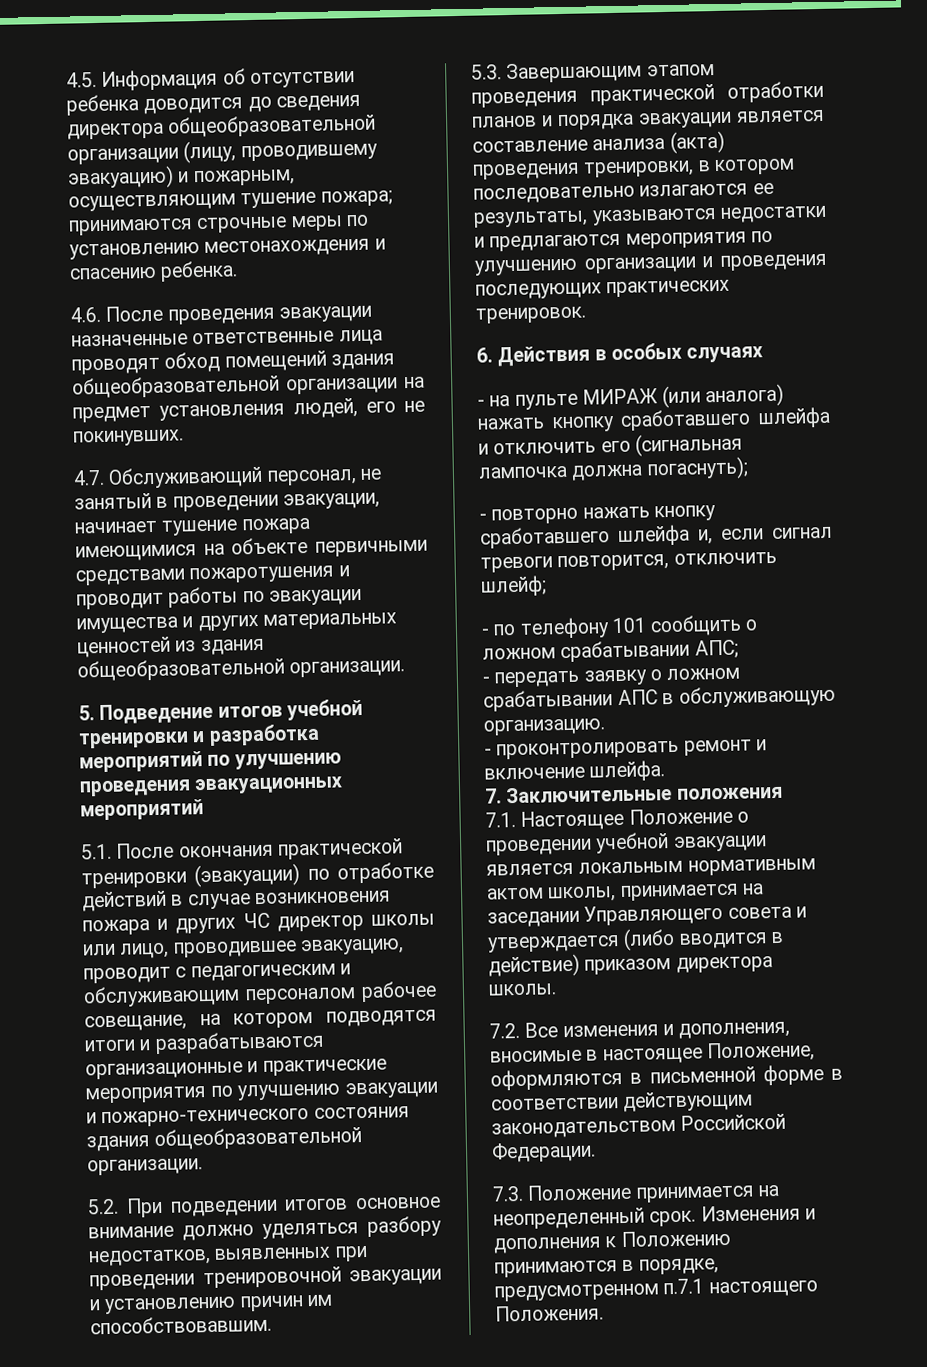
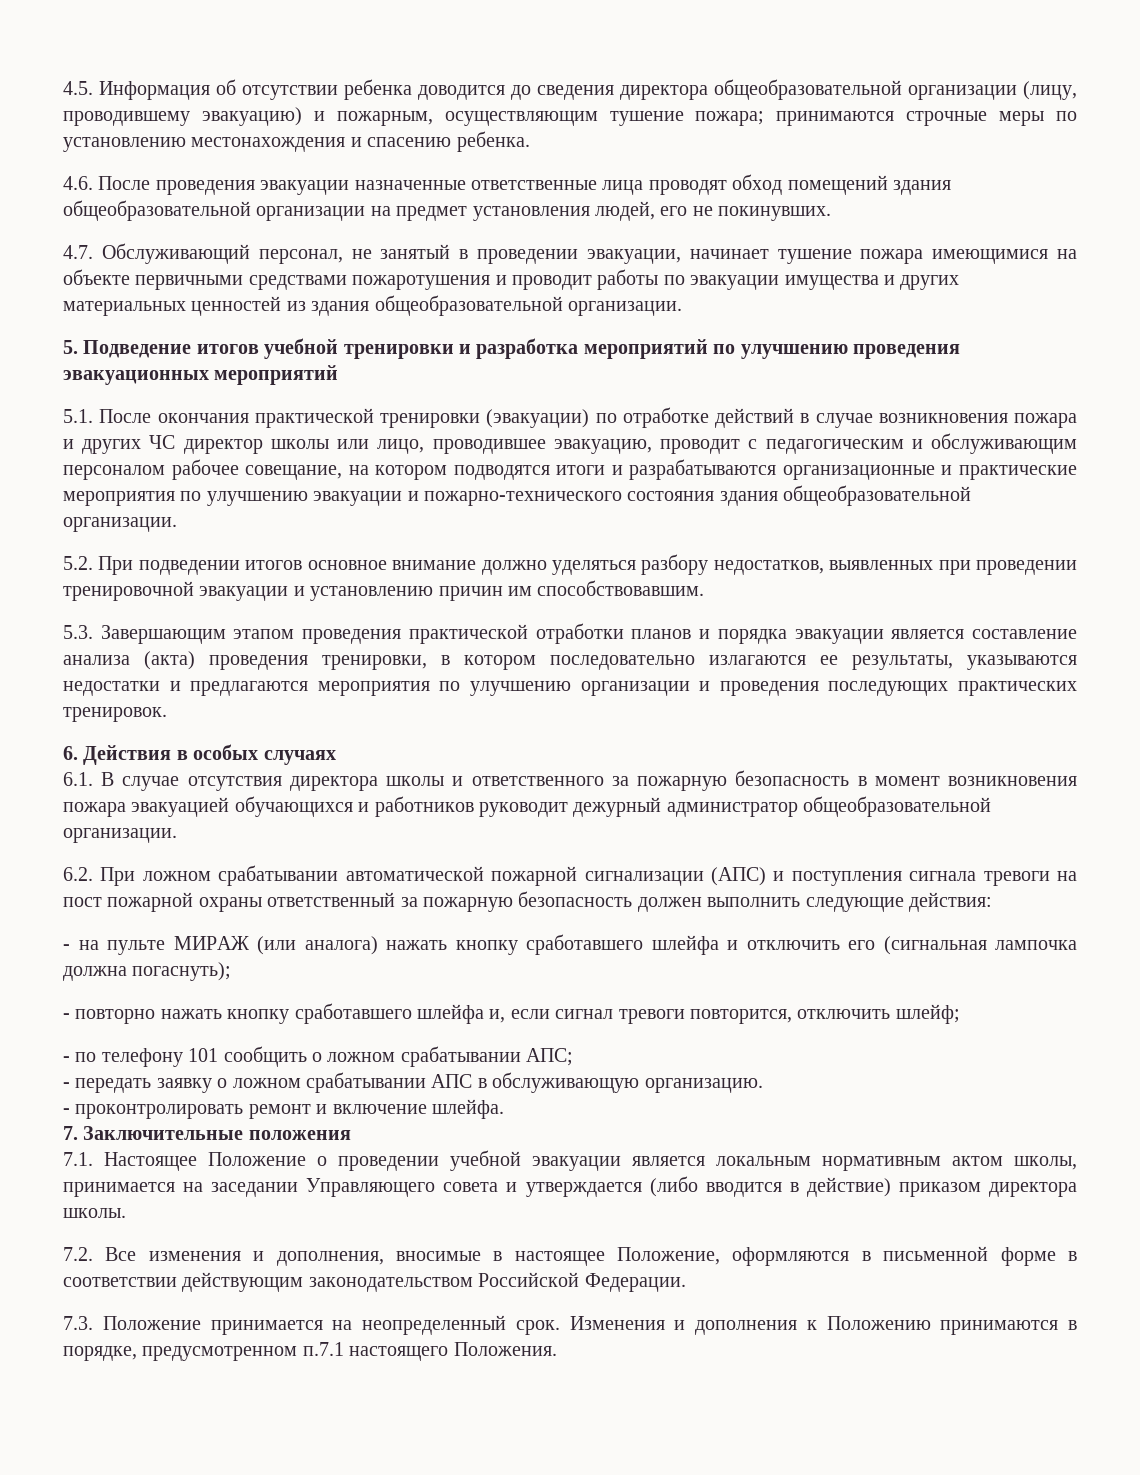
(764, 354) none -> [63,770,1078,791] [63,796,992,817] [63,828,177,843] [63,865,1077,886] [63,891,992,912] // 6.1. В случае отсутствия директора школы и ответственного за пожарную безопасность в момент возникновения пожара эвакуацией обучающихся и работников руководит дежурный администратор общеобразовательной организации. // 6.2. При ложном срабатывании автоматической пожарной сигнализации (АПС) и поступления сигнала тревоги на пост пожарной охраны ответственный за пожарную безопасность должен выполнить следующие действия:

